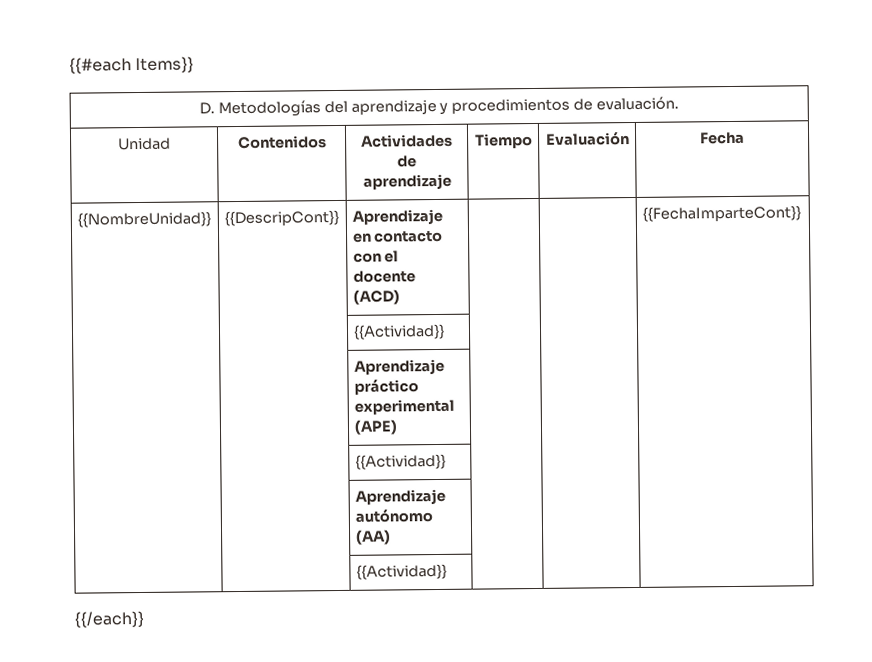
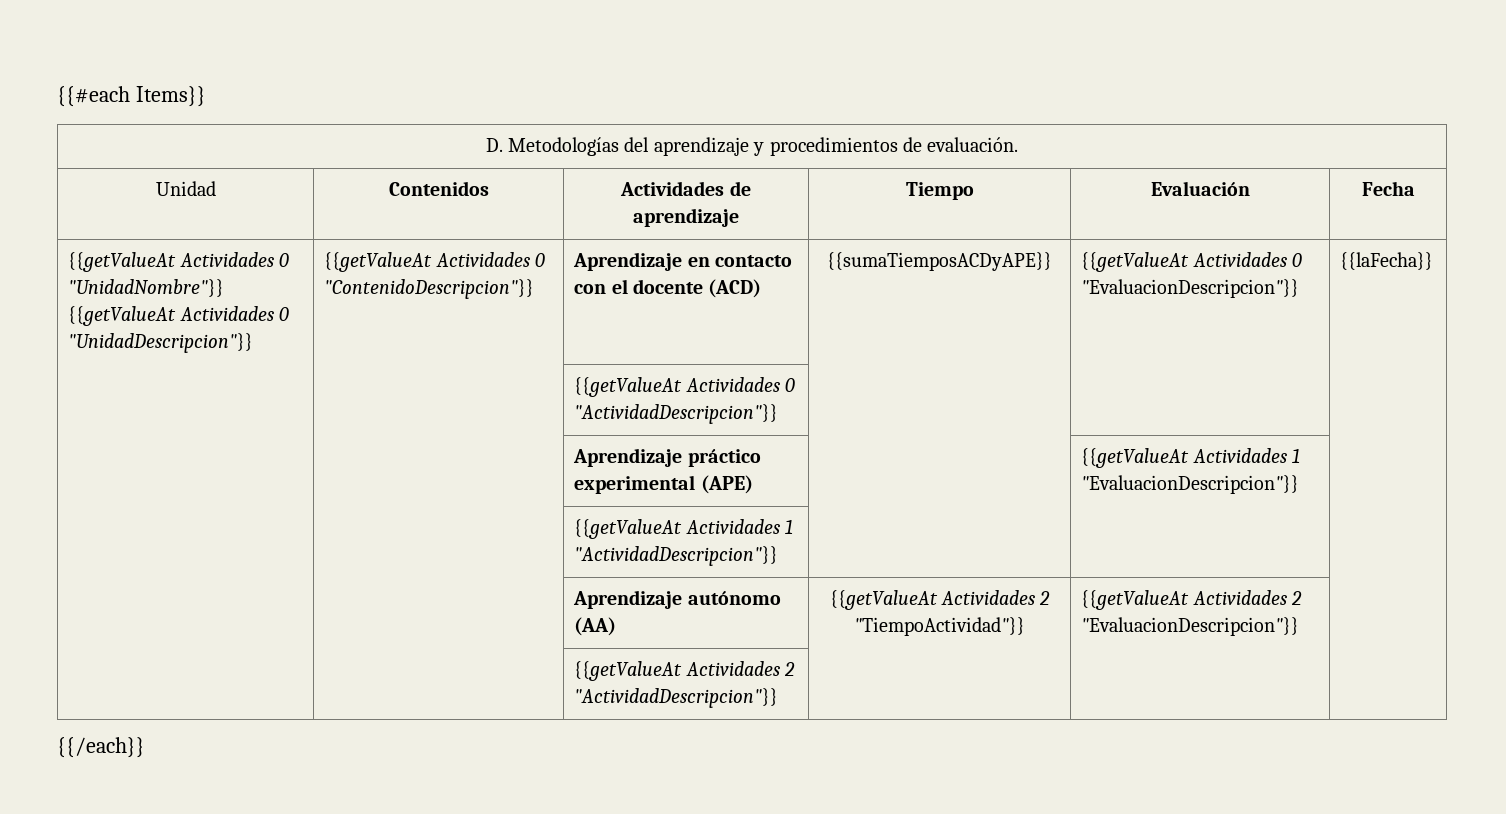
[76,211,211,228] [223,209,339,227] {{NombreUnidad}} | {{DescripCont}} -> [68,252,289,272] [68,279,225,297] [68,306,289,326] [68,333,254,353] [324,252,545,272] [324,279,535,299] {{getValueAt Actividades 0 "UnidadNombre"}} {{getValueAt Actividades 0 "UnidadDescripcion"}} | {{getValueAt Actividades 0 "ContenidoDescripcion"}}
[641,205,801,222] [352,323,445,340] [353,358,445,375] [353,379,419,395] [353,398,455,415] [353,419,398,435] [354,453,446,470] [354,488,446,505] [354,509,433,523] [355,529,391,545] [355,563,447,580] | | {{FechaImparteCont}} // | | {{Actividad}} | | | // | | Aprendizaje práctico experimental (APE) | | | // | | {{Actividad}} | | | // | | Aprendizaje autónomo (AA) | | | // | | {{Actividad}} -> [827,252,1052,271] [1081,252,1302,272] [1081,279,1300,298] [1340,252,1434,270] [574,377,795,397] [574,404,779,424] [573,448,761,467] [574,475,753,494] [1081,448,1300,468] [1081,475,1300,494] [574,519,793,539] [574,546,779,566] [573,590,781,609] [574,617,617,636] [829,590,1051,610] [854,617,1025,636] [1081,590,1302,610] [1081,617,1300,636] [574,661,795,681] [574,688,779,708] {{sumaTiemposACDyAPE}} | {{getValueAt Actividades 0 "EvaluacionDescripcion"}} | {{laFecha}} // | | {{getValueAt Actividades 0 "ActividadDescripcion"}} | | | // | | Aprendizaje práctico experimental (APE) | | {{getValueAt Actividades 1 "EvaluacionDescripcion"}} | // | | {{getValueAt Actividades 1 "ActividadDescripcion"}} | | | // | | Aprendizaje autónomo (AA) | {{getValueAt Actividades 2 "TiempoActividad"}} | {{getValueAt Actividades 2 "EvaluacionDescripcion"}} | // | | {{getValueAt Actividades 2 "ActividadDescripcion"}}

